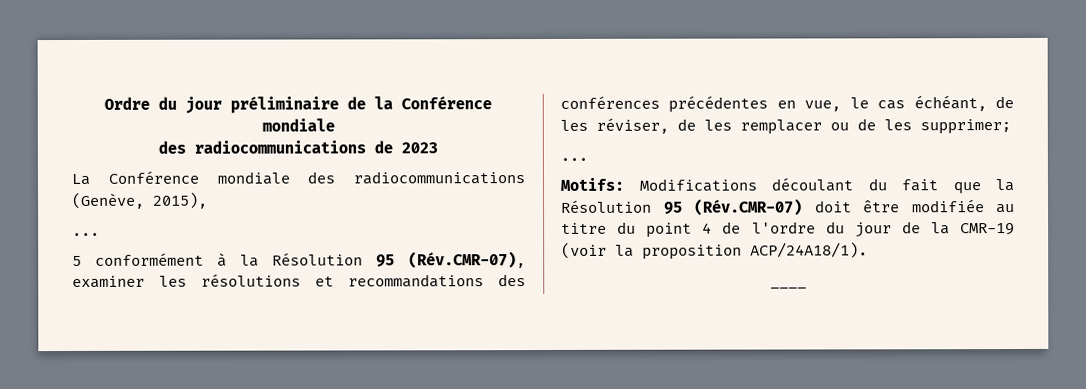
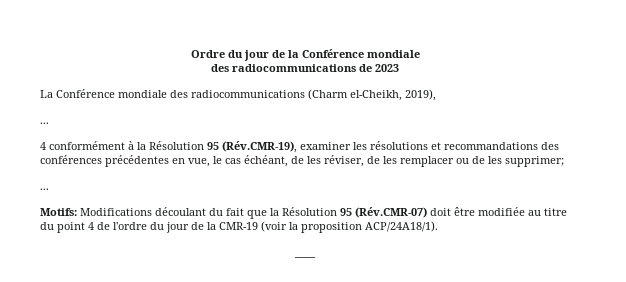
[230,96,339,114] préliminaire -> (269, 55) none
[71,192,208,209] [72,232,100,236] [72,255,82,266] (Genève, 2015), // ... // 5 -> [308,89,436,101] [40,122,49,124] [40,142,46,150] (Charm el-Cheikh, 2019), // ... // 4
[408,251,526,269] (Rév.CMR-07), -> [222,141,297,153] (Rév.CMR-19),

